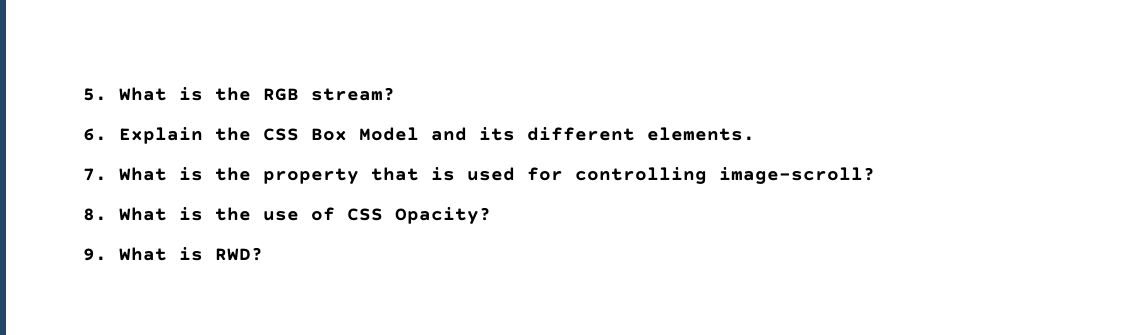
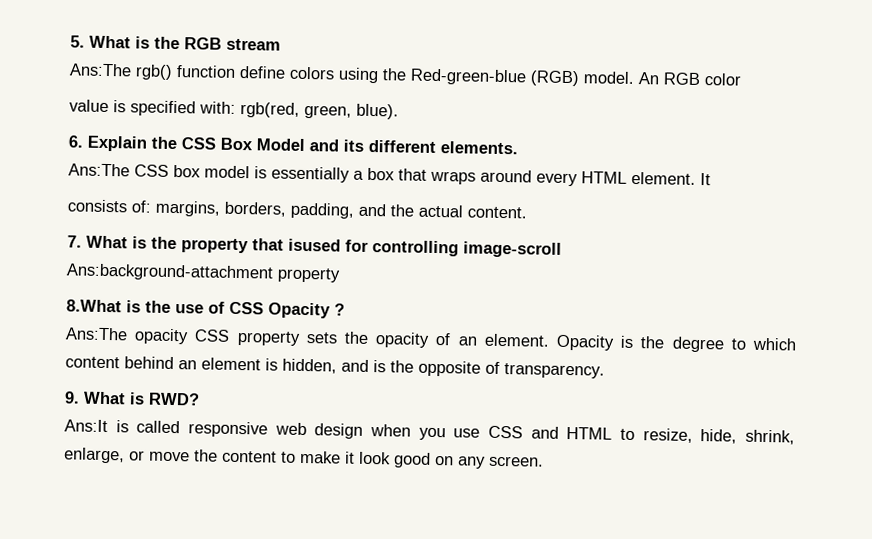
[311,87,395,101] stream? -> [226,38,281,51] [69,63,742,87] [69,99,399,120] stream // Ans:The rgb() function define colors using the Red-green-blue (RGB) model. An RGB color // value is specified with: rgb(red, green, blue).
(755, 134) none -> [68,163,711,187] [67,199,527,219] // Ans:The CSS box model is essentially a box that wraps around every HTML element. It // consists of: margins, borders, padding, and the actual content.
[431,167,875,184] [83,207,167,221] is used for controlling image-scroll? // 8. What -> [288,238,562,258] [66,263,341,283] [66,299,122,313] isused for controlling image-scroll // Ans:background-attachment property // 8.What
[395,207,491,224] [83,247,263,261] Opacity? // 9. What is RWD? -> [268,302,345,319] [65,327,797,353] [65,356,605,379] [64,391,200,406] [64,419,795,445] [64,447,544,469] Opacity ? // Ans:The opacity CSS property sets the opacity of an element. Opacity is the degree to which content behind an element is hidden, and is the opposite of transparency. // 9. What is RWD? // Ans:It is called responsive web design when you use CSS and HTML to resize, hide, shrink, enlarge, or move the content to make it look good on any screen.

